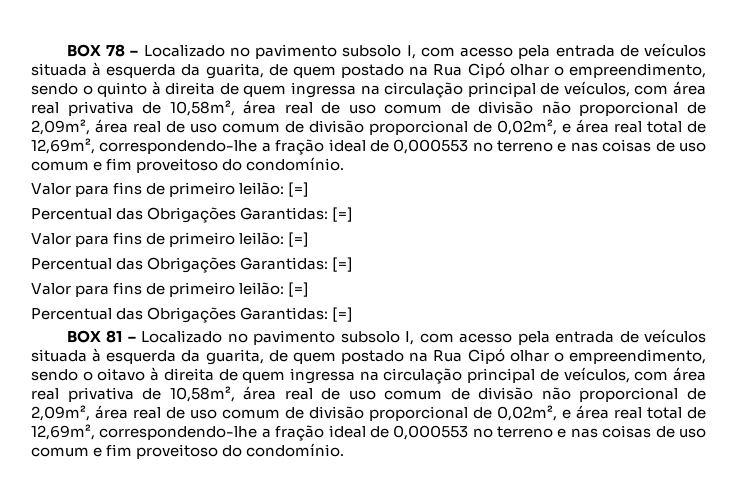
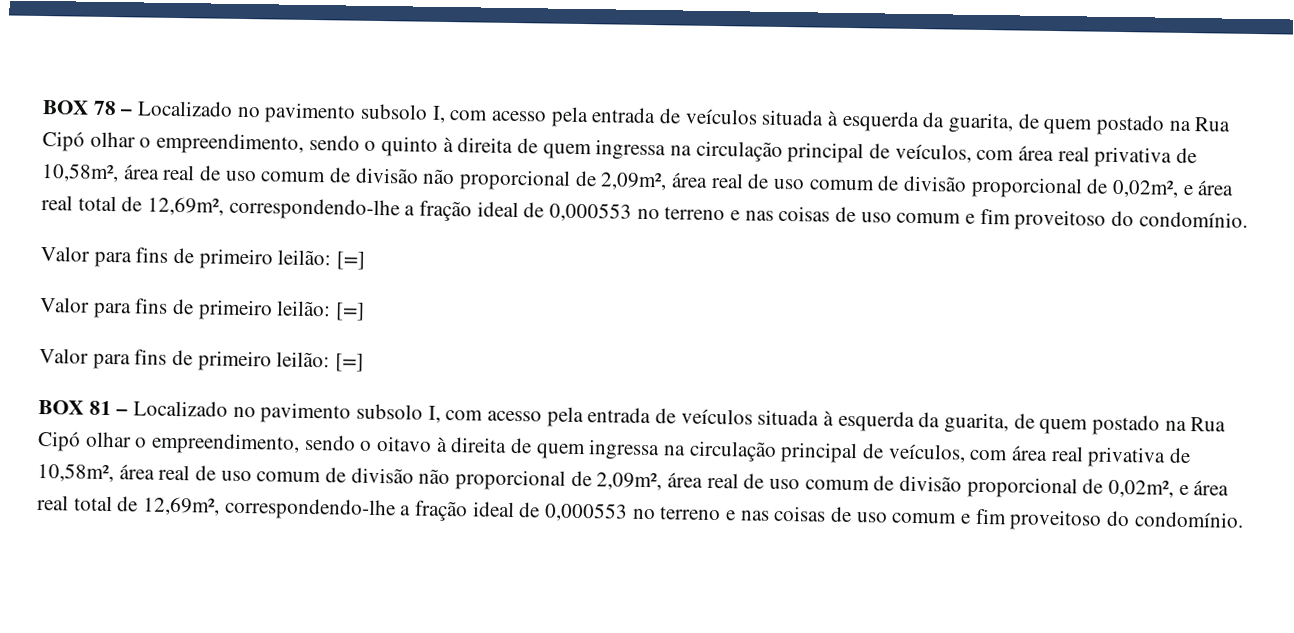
[31,207,354,223] [31,232,310,247] [31,257,354,273] [31,282,310,297] [31,307,354,323] Percentual das Obrigações Garantidas: [=] // Valor para fins de primeiro leilão: [=] // Percentual das Obrigações Garantidas: [=] // Valor para fins de primeiro leilão: [=] // Percentual das Obrigações Garantidas: [=] -> [40,296,366,321] [39,347,365,372] Valor para fins de primeiro leilão: [=] // Valor para fins de primeiro leilão: [=]

